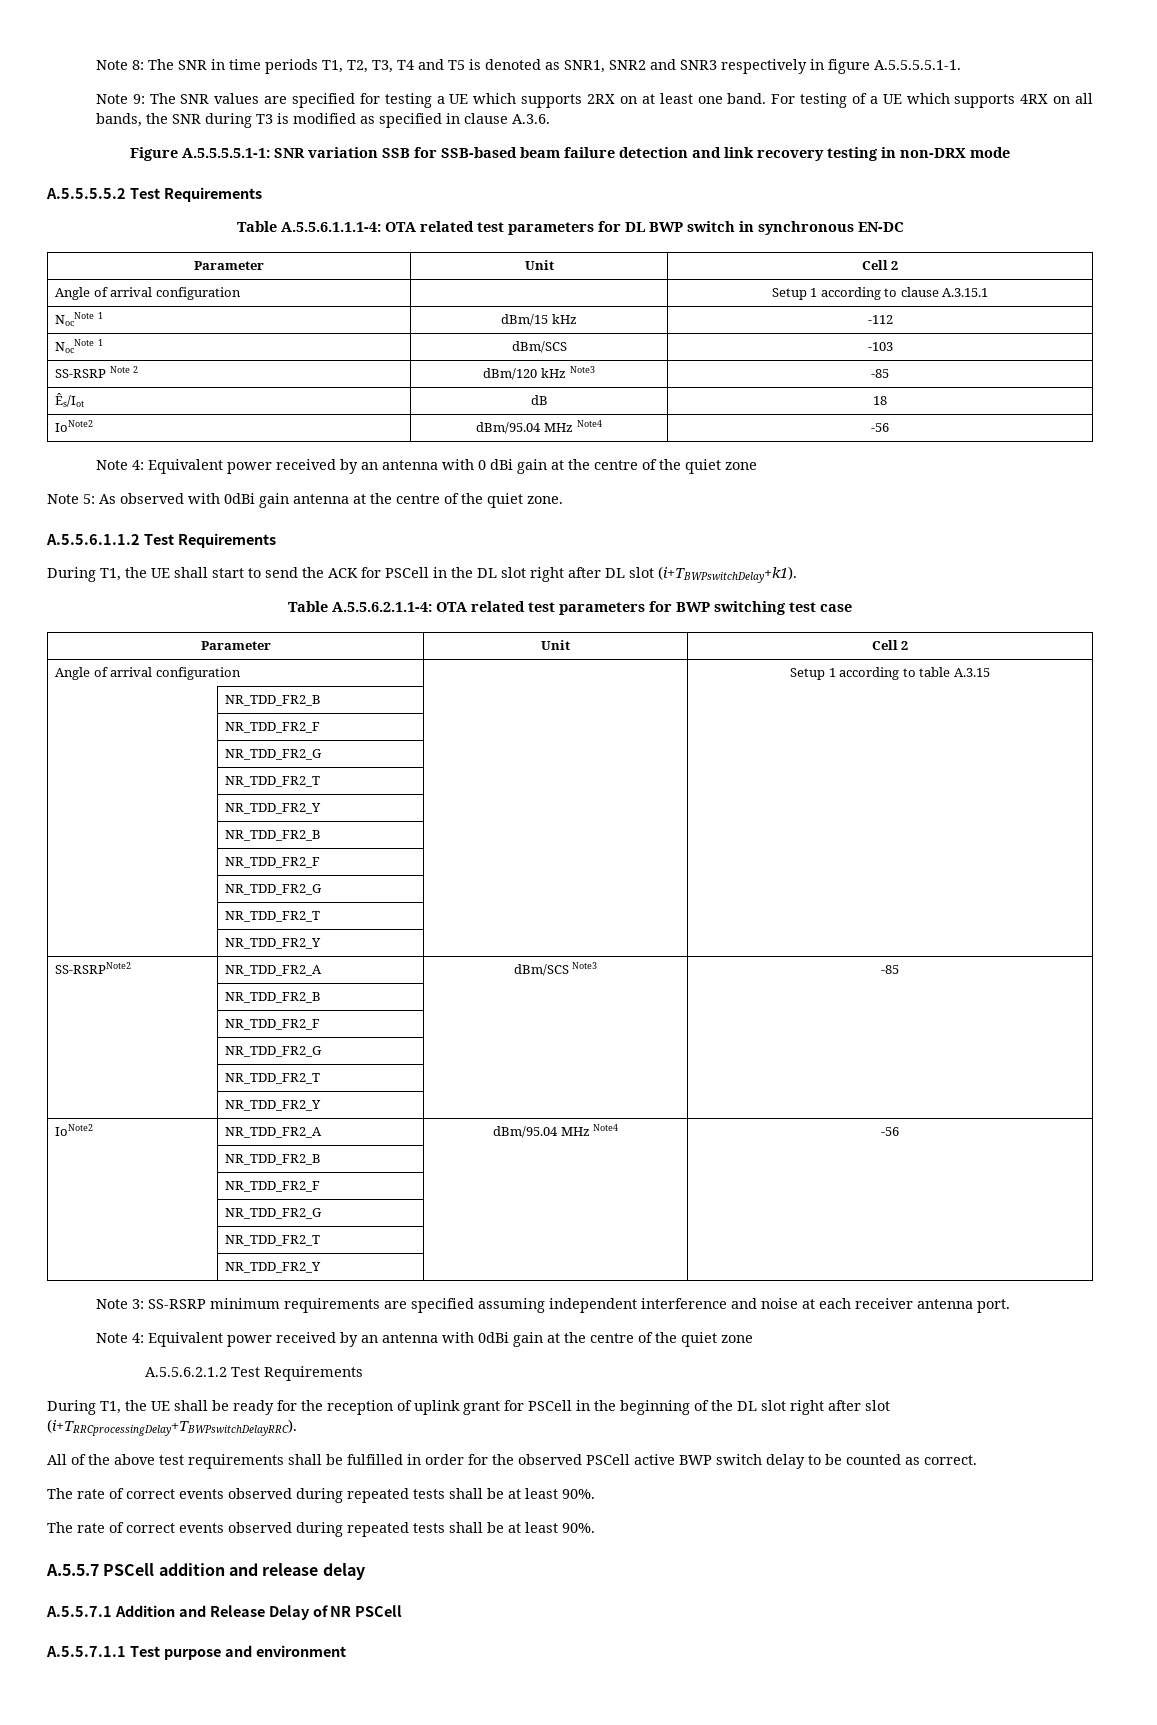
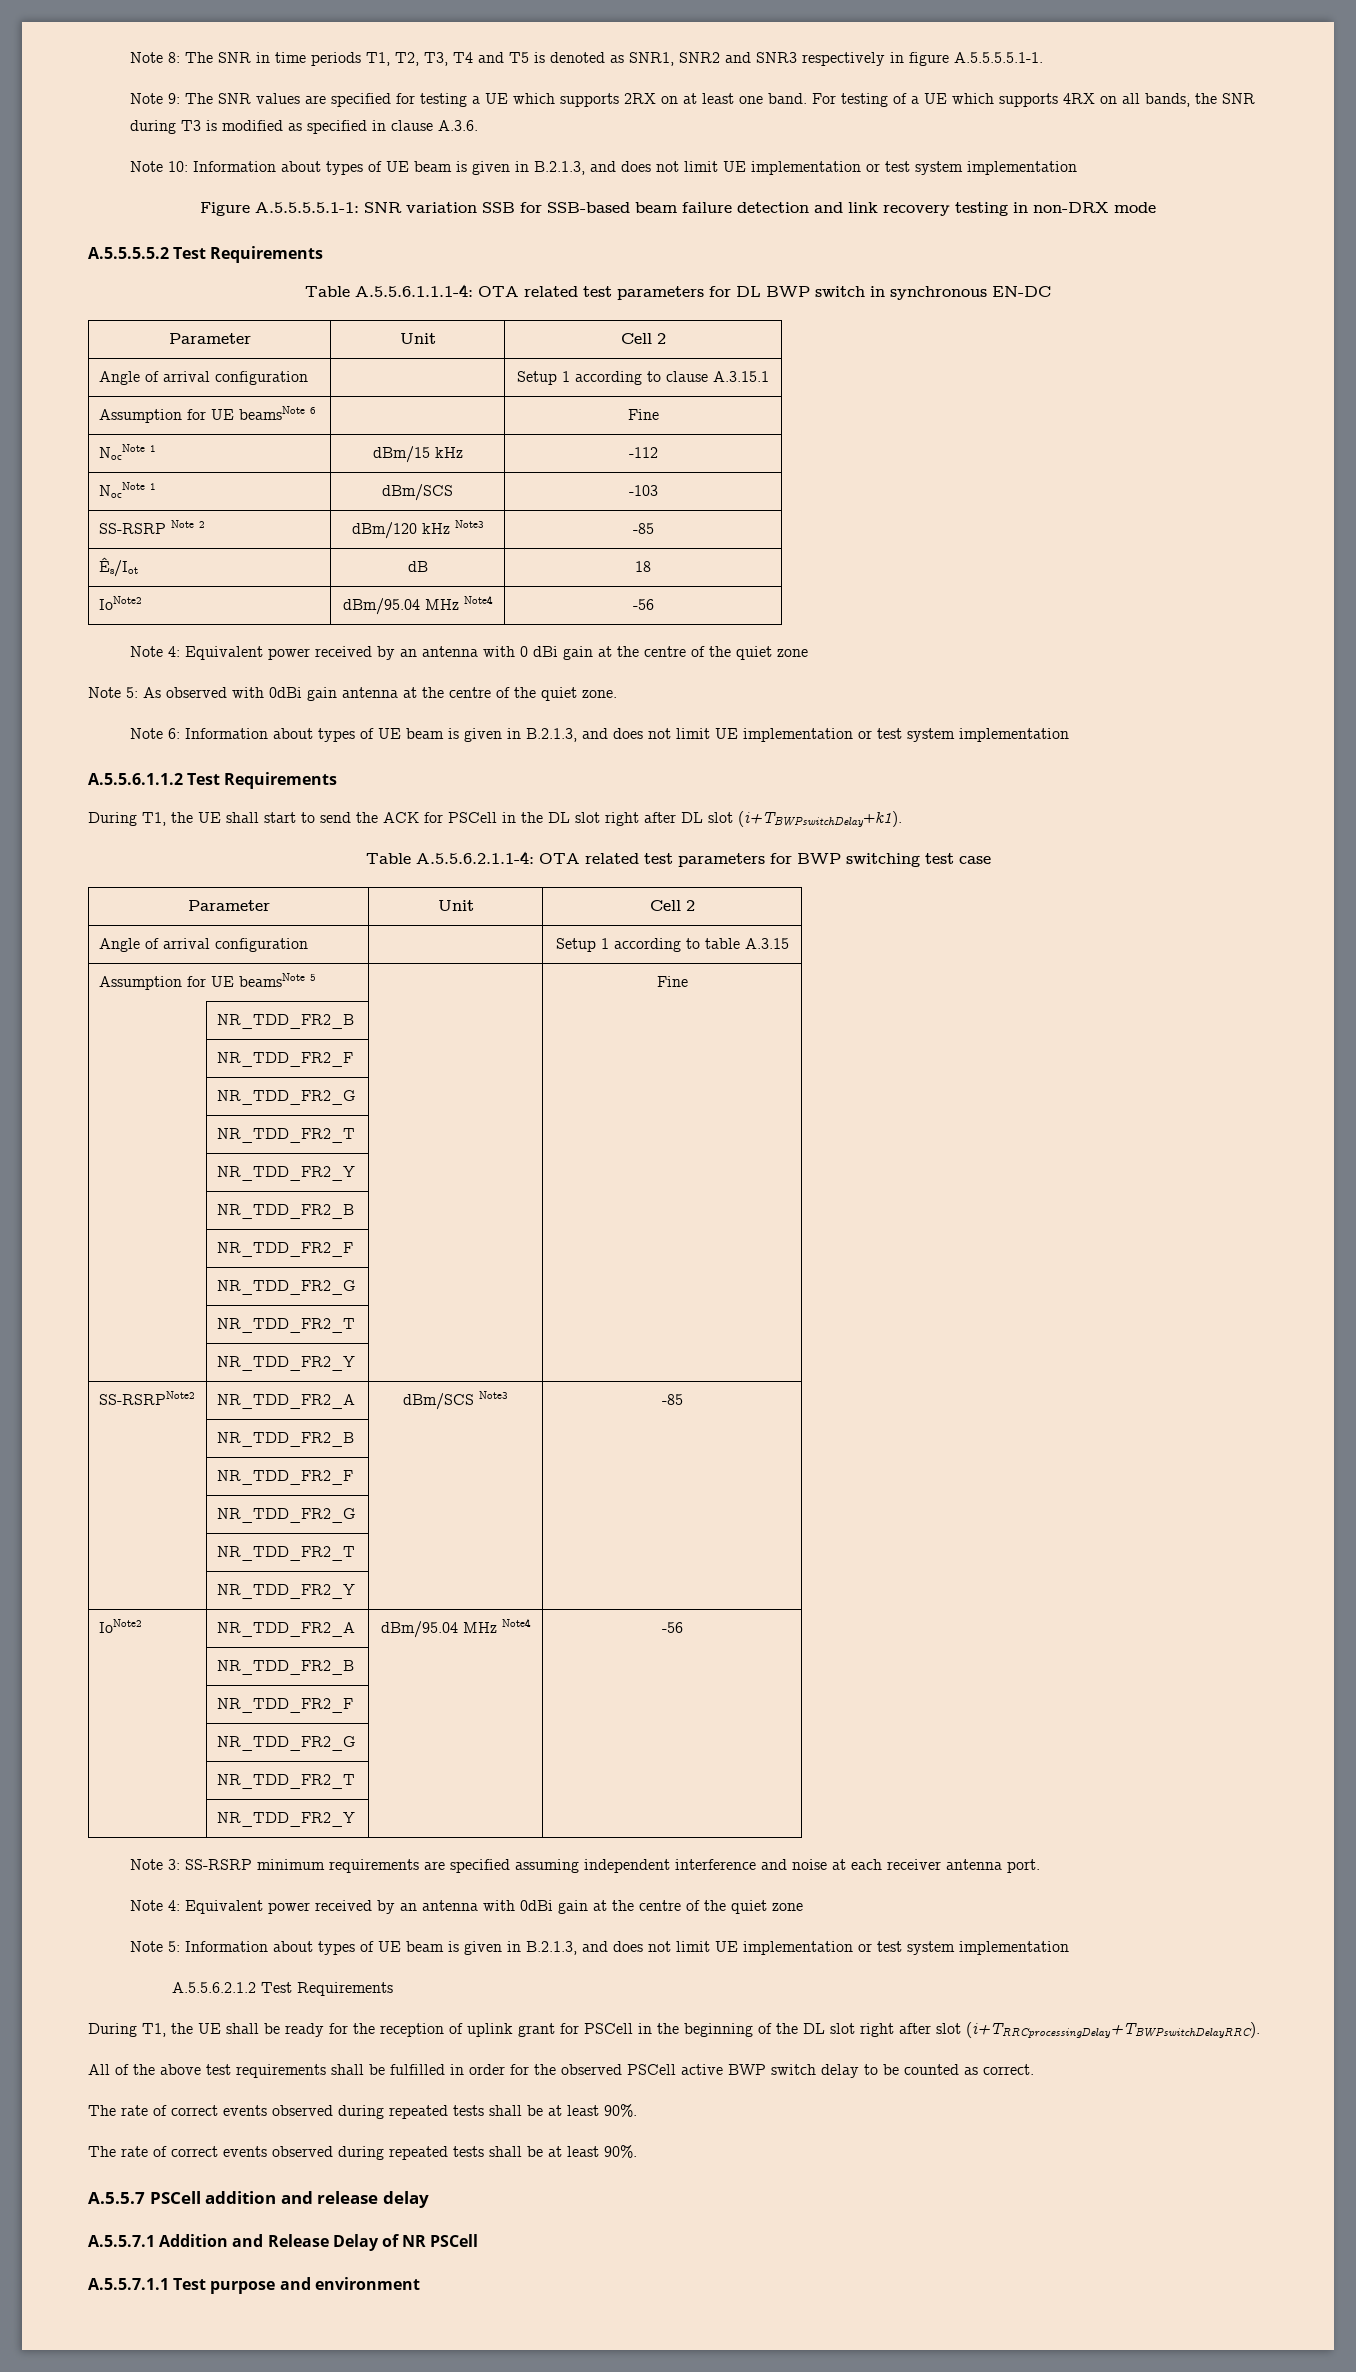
(550, 119) none -> [129,161,1077,175] // Note 10: Information about types of UE beam is given in B.2.1.3, and does not limit UE implementation or test system implementation
(989, 292) none -> [98,406,316,423] [627,409,659,420] // Assumption for UE beamsNote 6 | | Fine
(563, 500) none -> [129,728,1069,742] // Note 6: Information about types of UE beam is given in B.2.1.3, and does not limit UE implementation or test system implementation
(990, 672) none -> [98,973,316,990] [656,976,688,987] // Assumption for UE beamsNote 5 | | Fine
(753, 1339) none -> [129,1941,1069,1955] // Note 5: Information about types of UE beam is given in B.2.1.3, and does not limit UE implementation or test system implementation

